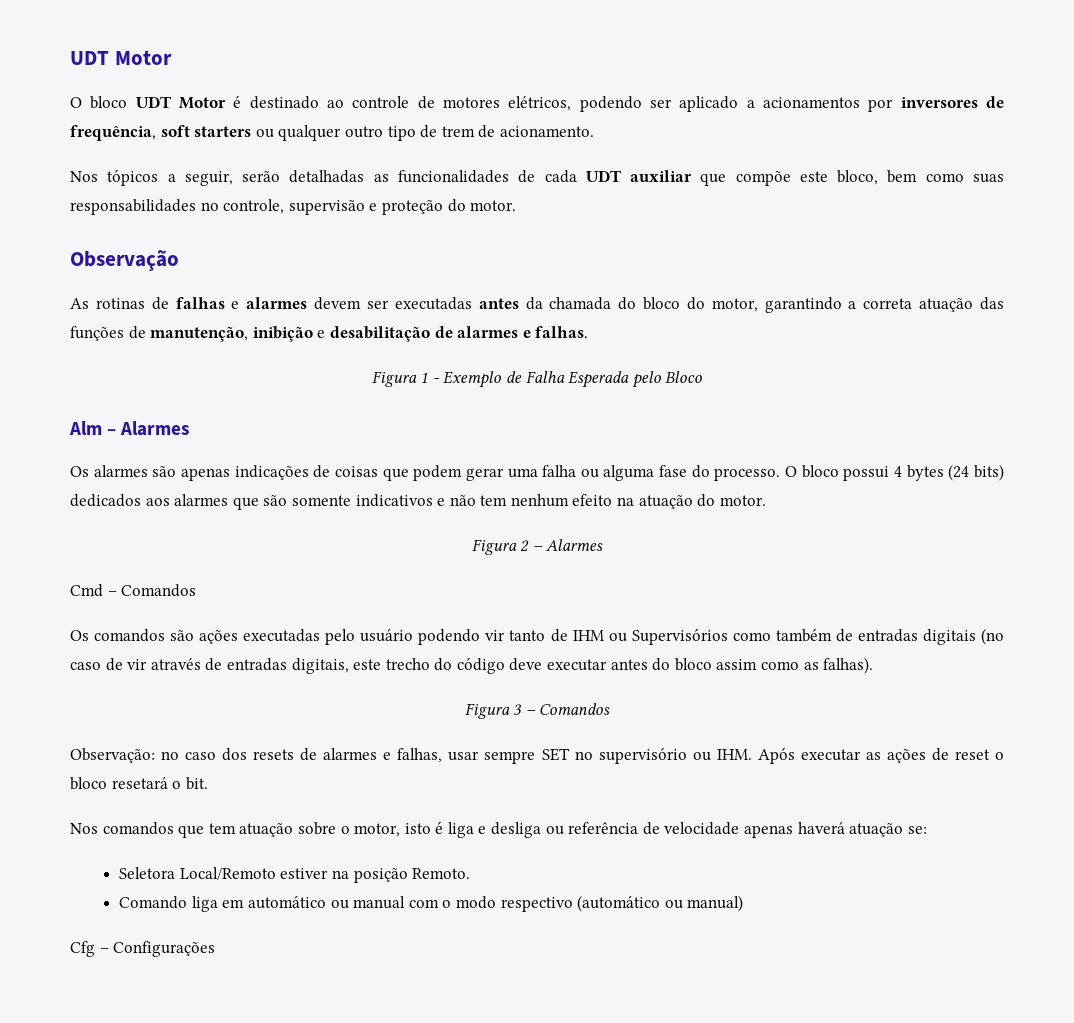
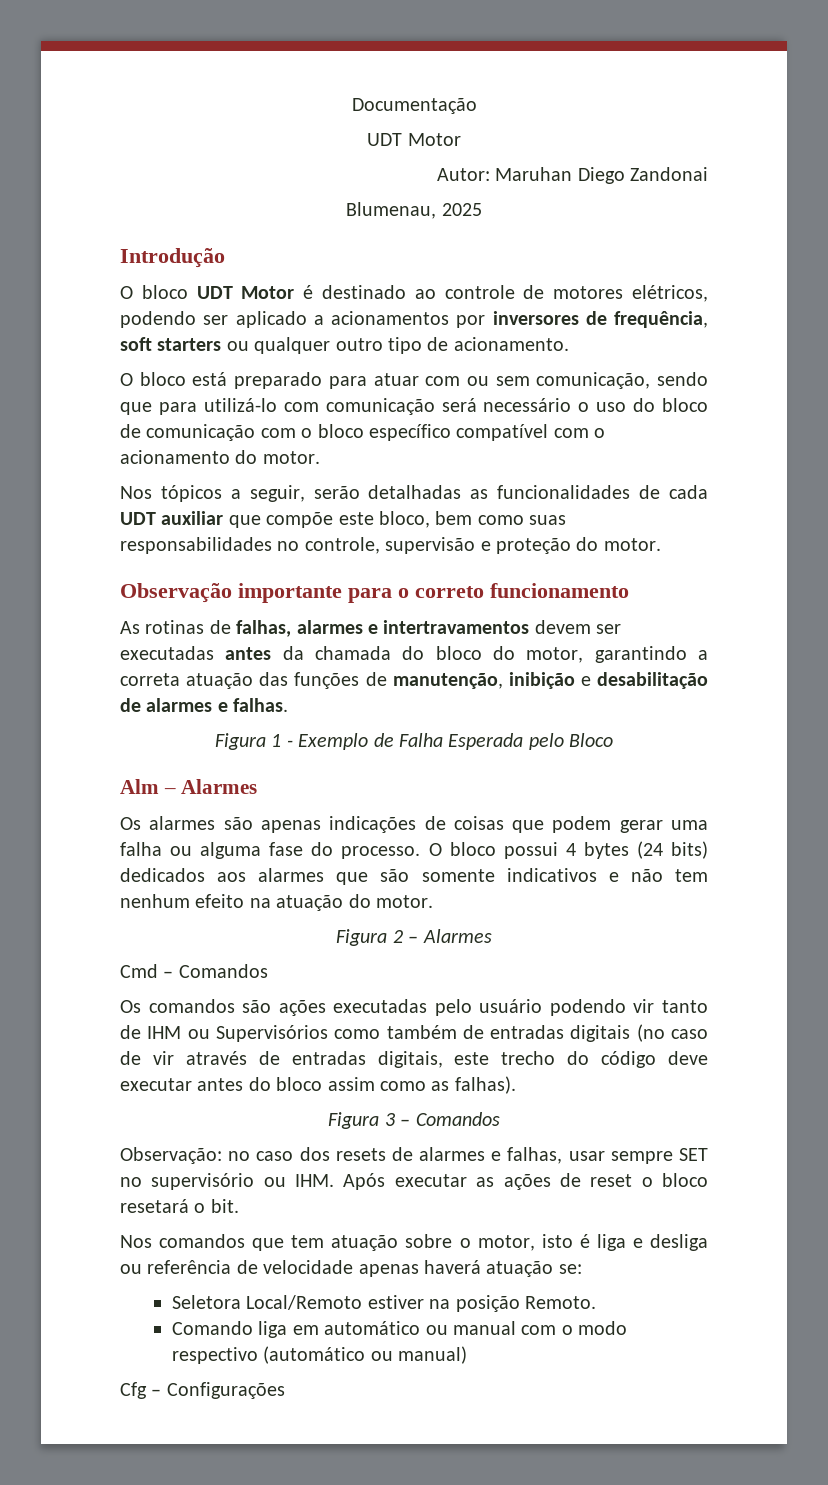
[70,50,172,65] UDT Motor -> [351,98,477,114] [367,133,461,146] [436,167,708,184] [346,202,482,219] [120,248,225,268] Documentação // UDT Motor // Autor: Maruhan Diego Zandonai // Blumenau, 2025 // Introdução
[441,125,594,138] trem de acionamento. -> [453,337,569,351] [120,372,708,389] [120,398,708,415] [120,424,606,441] [120,450,320,464] acionamento. // O bloco está preparado para atuar com ou sem comunicação, sendo que para utilizá-lo com comunicação será necessário o uso do bloco de comunicação com o bloco específico compatível com o acionamento do motor.
(179, 260) none -> [238,583,629,603] importante para o correto funcionamento
[175,297,308,309] falhas e alarmes -> [236,620,530,637] falhas, alarmes e intertravamentos

